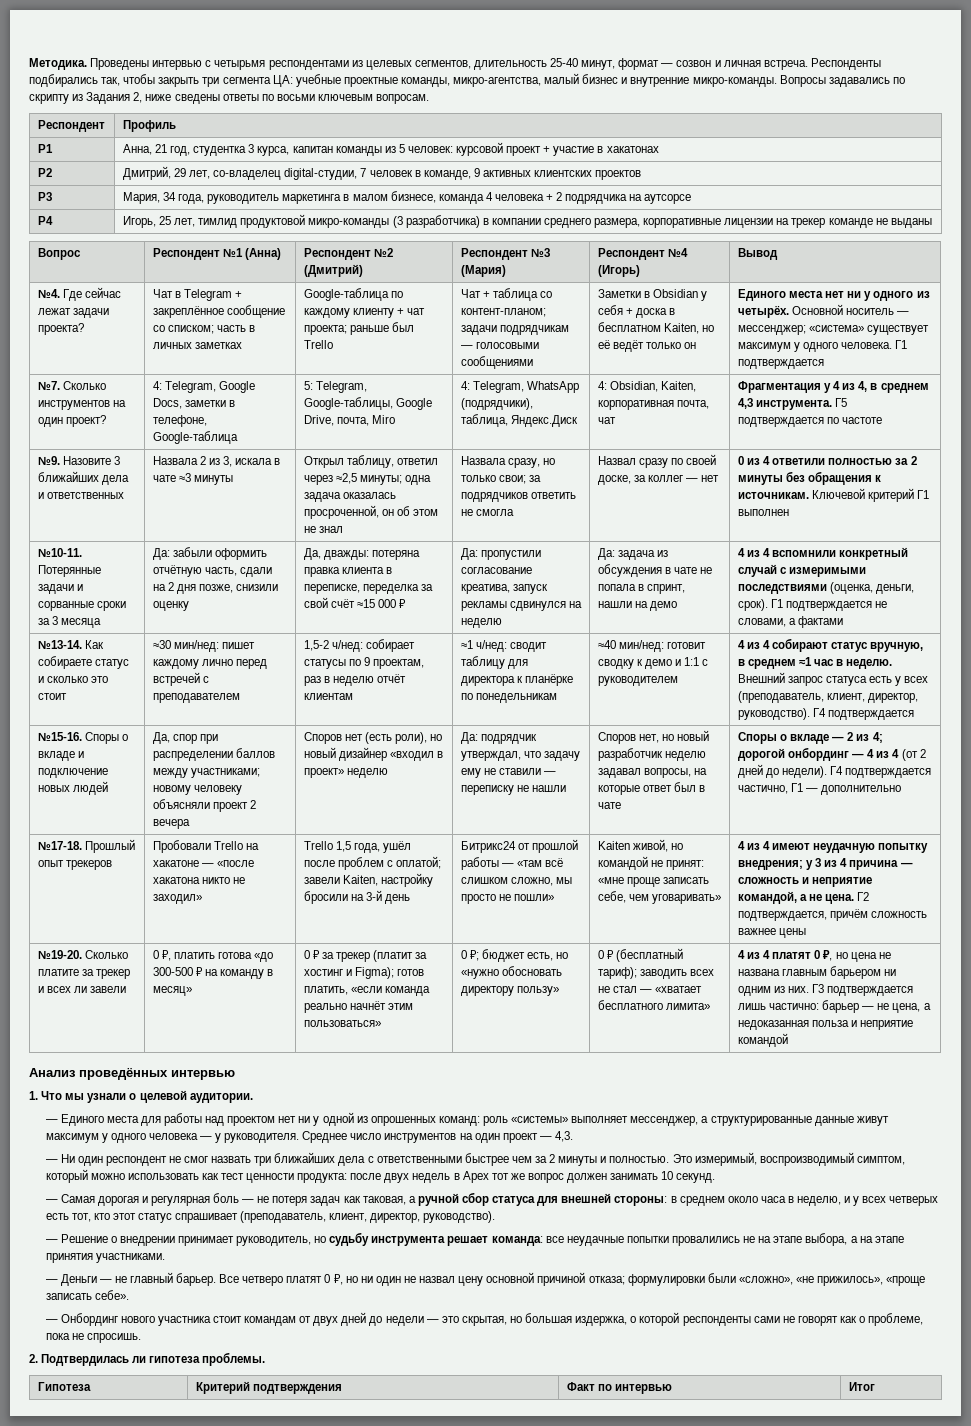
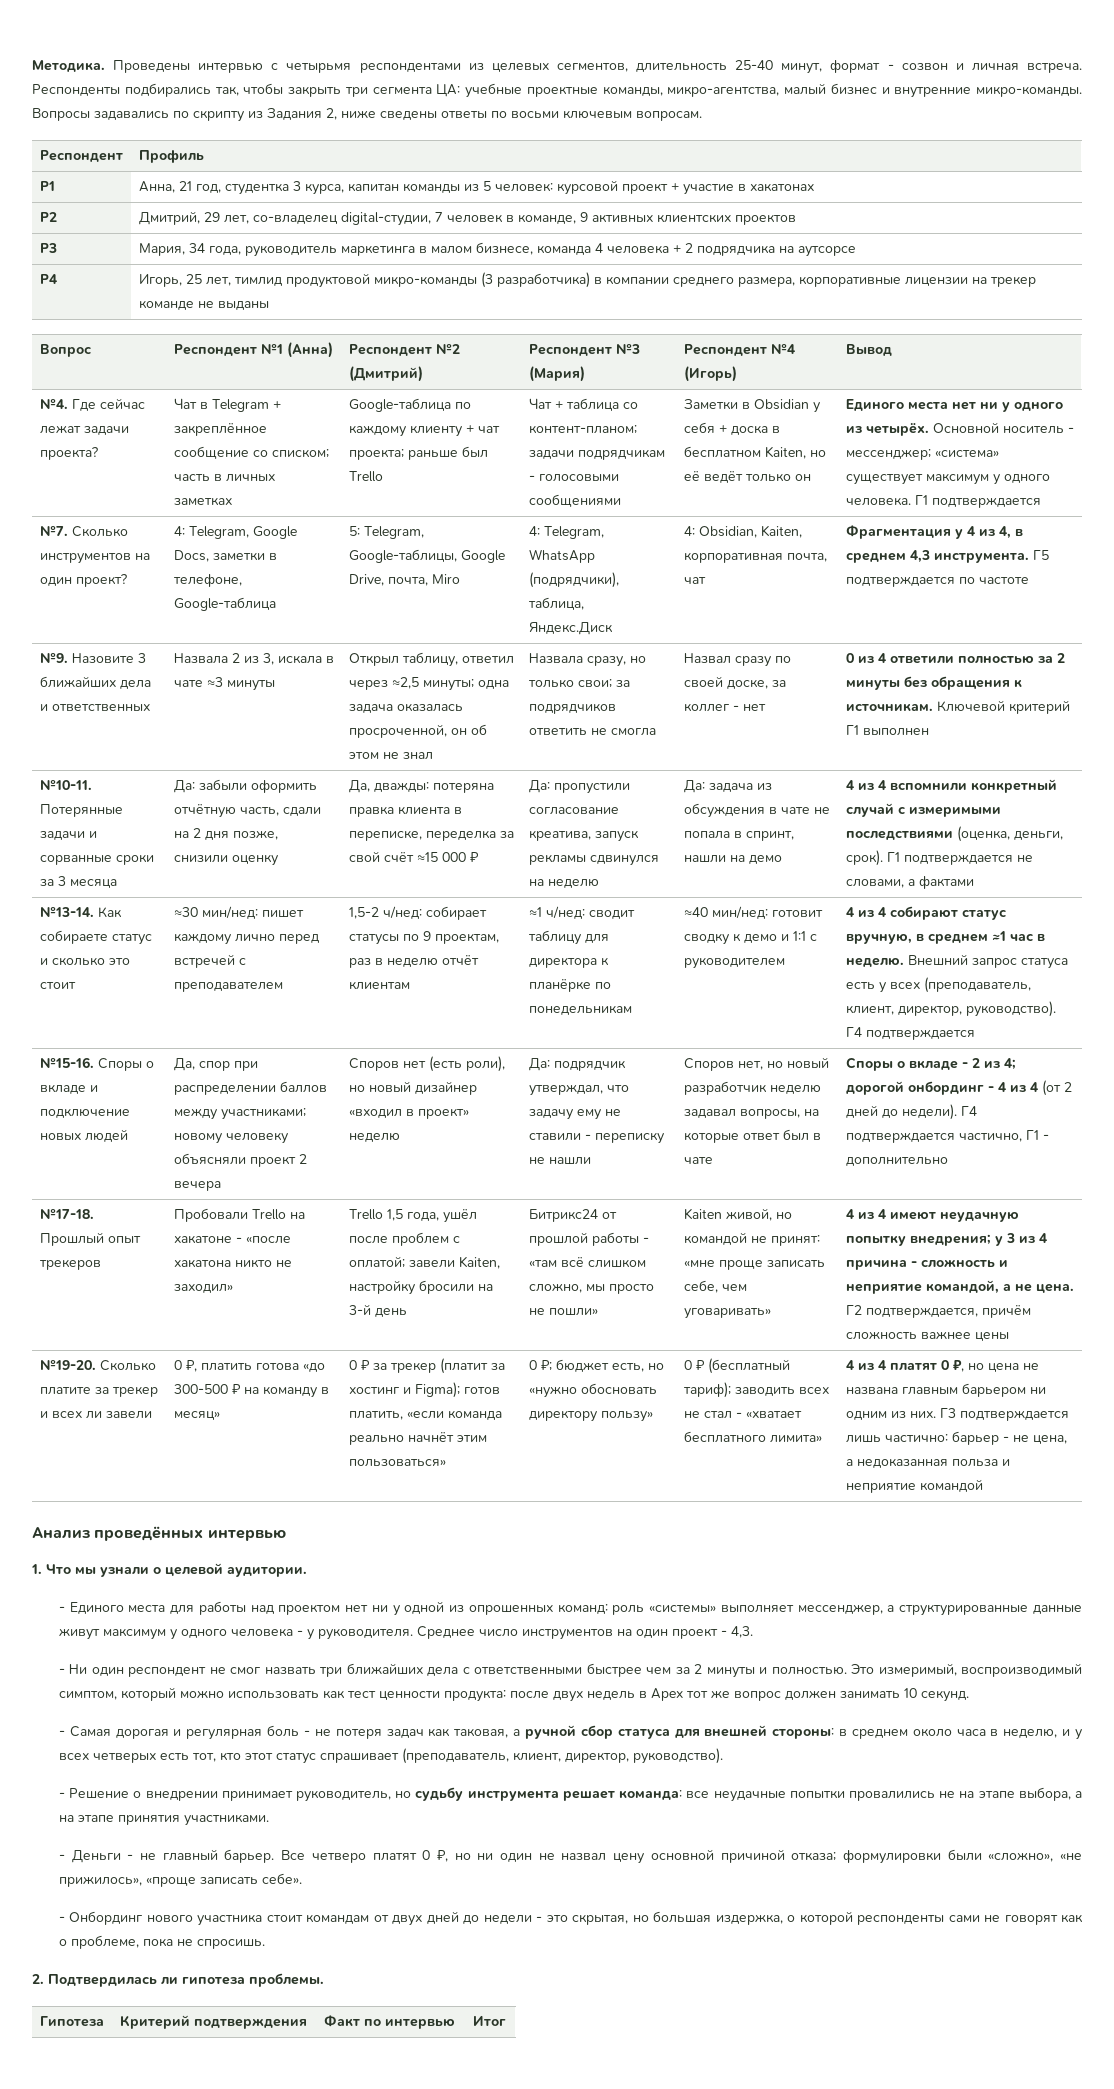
[661,63,674,67] — -> [887,64,894,70] -
[460,345,473,349] — -> [528,475,535,481] -
[897,311,910,315] — -> [1067,427,1074,433] -
[686,478,699,482] — -> [732,705,739,711] -
[544,771,557,775] — -> [584,1134,591,1140] -
[832,736,845,741] — -> [961,1062,968,1068] -
[852,753,865,758] — -> [987,1086,994,1092] -
[806,788,819,792] — -> [1042,1134,1049,1140] -
[201,863,214,867] — -> [235,1237,242,1243] -
[501,863,514,867] — -> [642,1237,649,1243] -
[900,862,913,867] — -> [910,1261,917,1267] -
[640,989,653,993] — -> [735,1412,742,1418] -
[862,1006,875,1010] — -> [1002,1436,1009,1442] -
[45,1119,58,1123] — -> [58,1606,65,1612] -
[199,1136,212,1140] — -> [296,1630,303,1636] -
[539,1136,552,1140] — -> [720,1630,727,1636] -
[45,1159,58,1163] — -> [58,1668,65,1674] -
[45,1199,58,1203] — -> [58,1730,65,1736] -
[242,1199,255,1203] — -> [304,1730,311,1736] -
[45,1239,58,1243] — -> [58,1792,65,1798] -
[45,1274,112,1286] — Деньги — -> [58,1850,134,1863] - Деньги -
[45,1319,58,1323] — -> [58,1916,65,1922] -
[426,1319,439,1323] — -> [536,1916,543,1922] -

